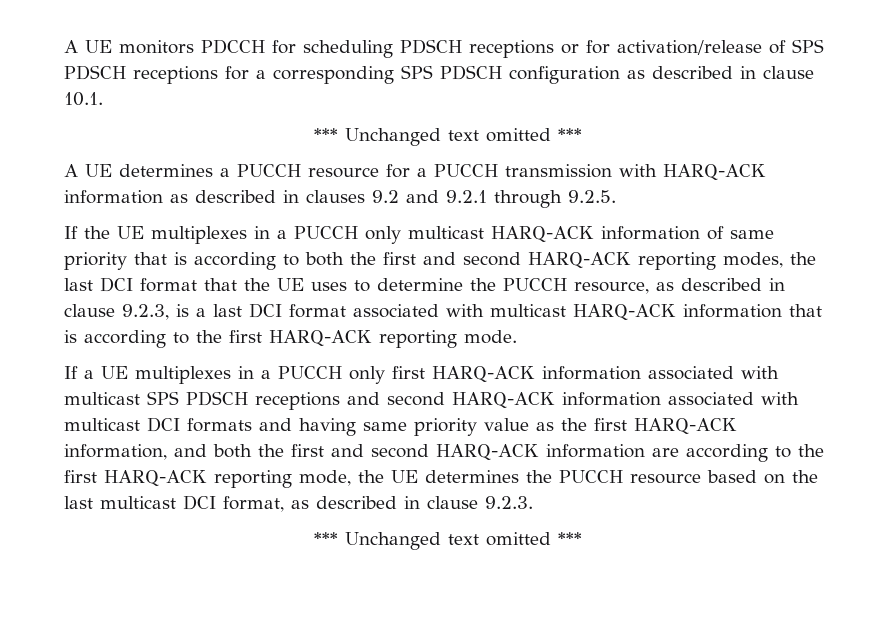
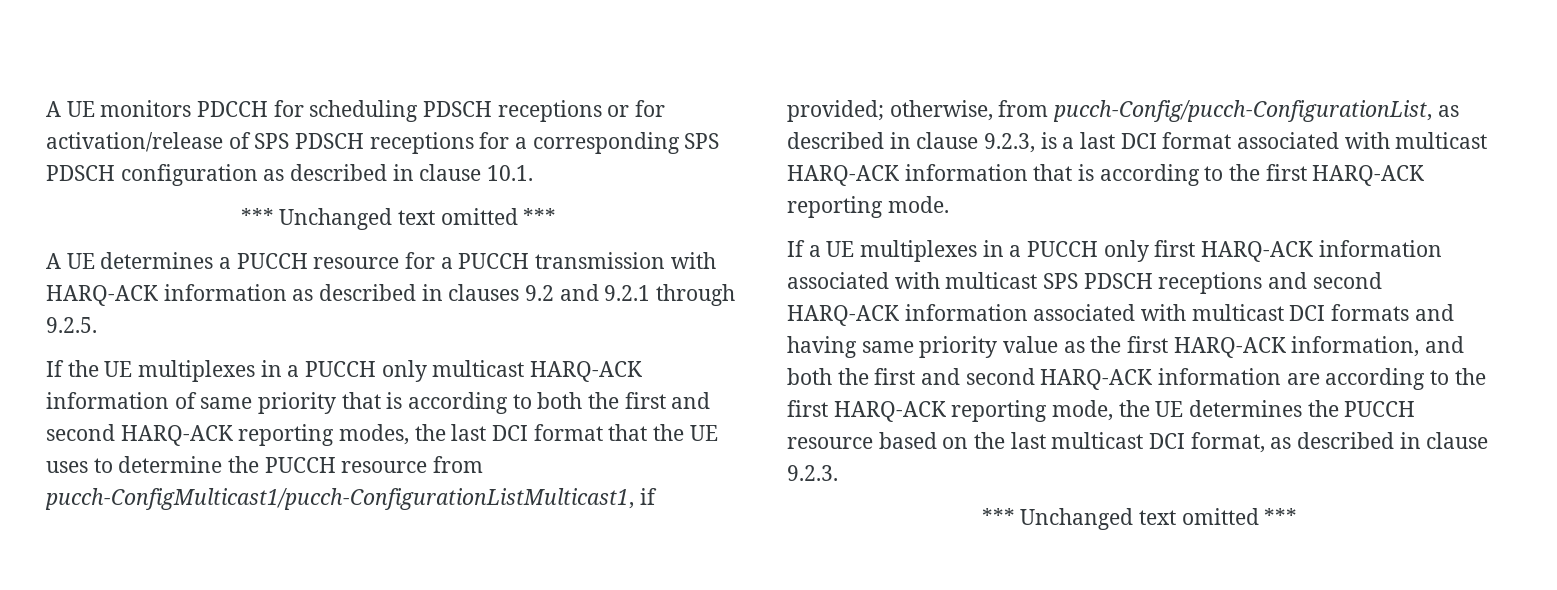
[574,281,649,294] resource, -> [341,456,484,473] [45,488,657,510] [787,100,1433,122] resource from pucch-ConfigMulticast1/pucch-ConfigurationListMulticast1, if provided; otherwise, from pucch-Config/pucch-ConfigurationList,

